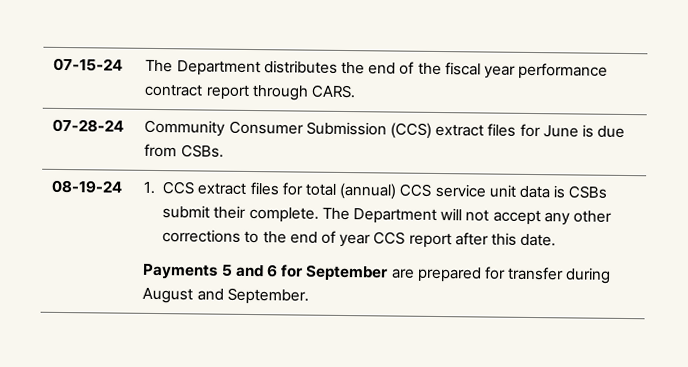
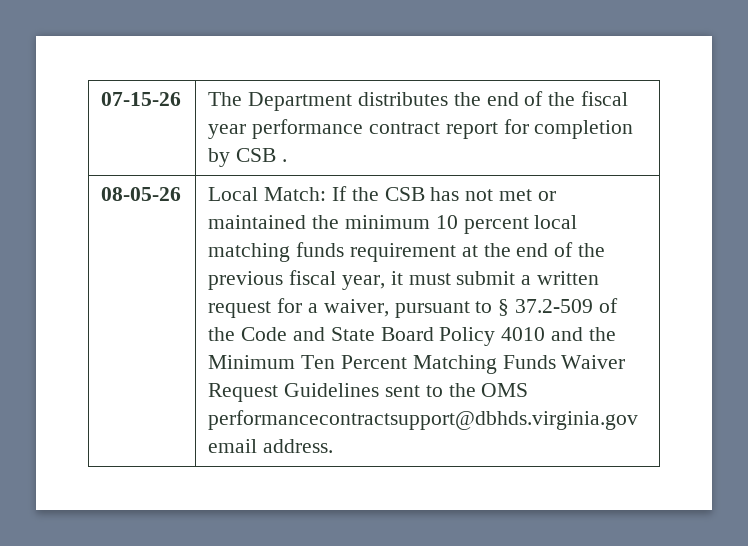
[53,57,124,72] 07-15-24 -> [101,92,182,106] 07-15-26
[251,84,357,101] [52,118,125,133] [144,119,626,139] [144,143,224,158] [51,179,124,194] [143,181,608,200] [162,205,612,226] [162,229,557,249] [142,263,612,284] [142,287,309,305] through CARS. // 07-28-24 | Community Consumer Submission (CCS) extract files for June is due from CSBs. // 08-19-24 | 1. CCS extract files for total (annual) CCS service unit data is CSBs submit their complete. The Department will not accept any other corrections to the end of year CCS report after this date. // Payments 5 and 6 for September are prepared for transfer during August and September. -> [503,119,634,139] [208,148,287,167] [101,187,182,201] [208,186,556,201] [208,215,578,234] [208,242,606,262] [208,270,600,290] [208,298,618,318] [208,327,616,346] [208,355,626,374] [208,383,529,402] [208,410,639,430] [208,439,334,453] for completion by CSB . // 08-05-26 | Local Match: If the CSB has not met or maintained the minimum 10 percent local matching funds requirement at the end of the previous fiscal year, it must submit a written request for a waiver, pursuant to § 37.2-509 of the Code and State Board Policy 4010 and the Minimum Ten Percent Matching Funds Waiver Request Guidelines sent to the OMS performancecontractsupport@dbhds.virginia.gov email address.

